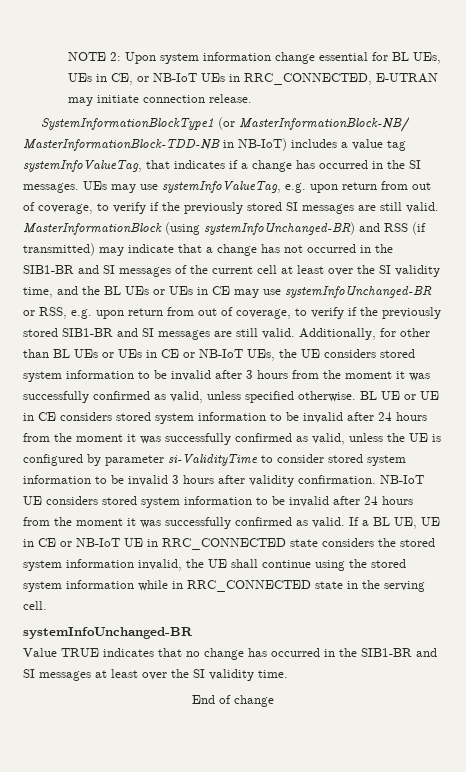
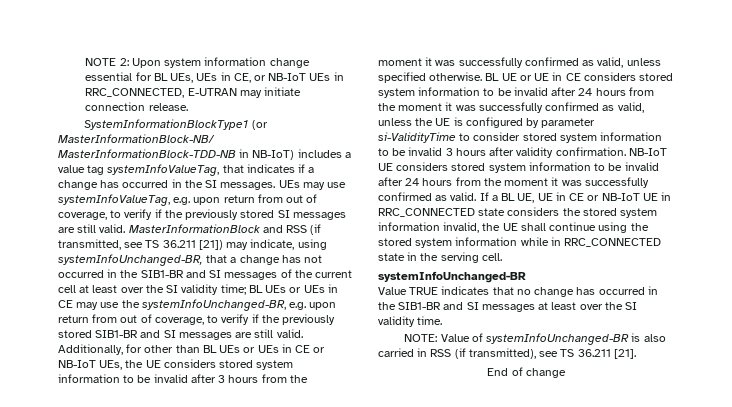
[165,222,355,235] (using systemInfoUnchanged-BR) -> (260, 228) none
[23,243,174,256] transmitted) may indicate -> [58,239,327,250] [58,254,203,266] transmitted, see TS 36.211 [21]) may indicate, using systemInfoUnchanged-BR,
[23,286,100,298] time, and the -> [220,284,246,295] time;
[285,286,432,298] [23,307,67,319] systemInfoUnchanged-BR or RSS, -> [121,299,286,311] the systemInfoUnchanged-BR,
(288, 674) none -> [404,333,666,345] [378,348,636,359] // NOTE: Value of systemInfoUnchanged-BR is also carried in RSS (if transmitted), see TS 36.211 [21].

